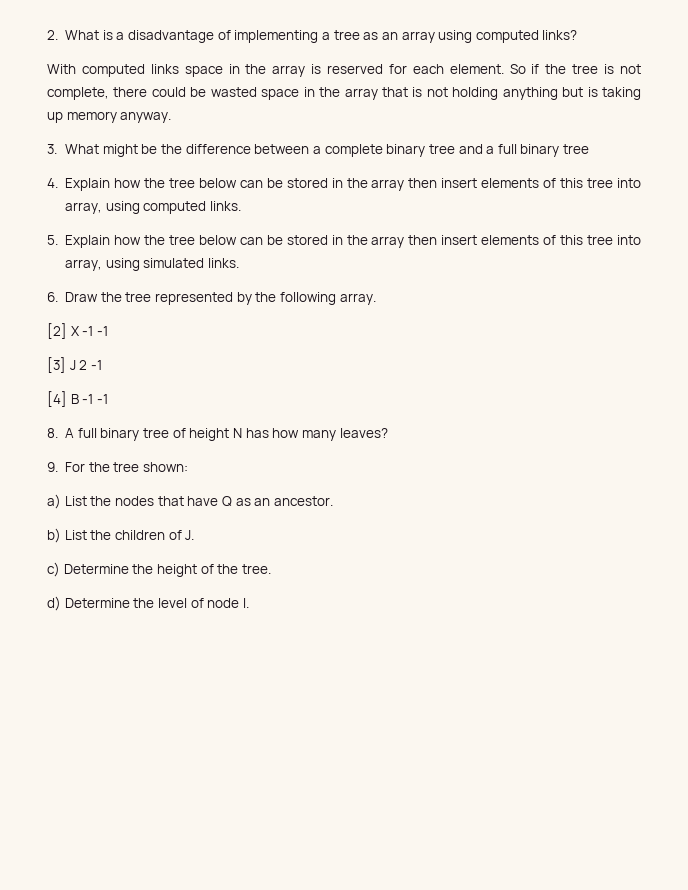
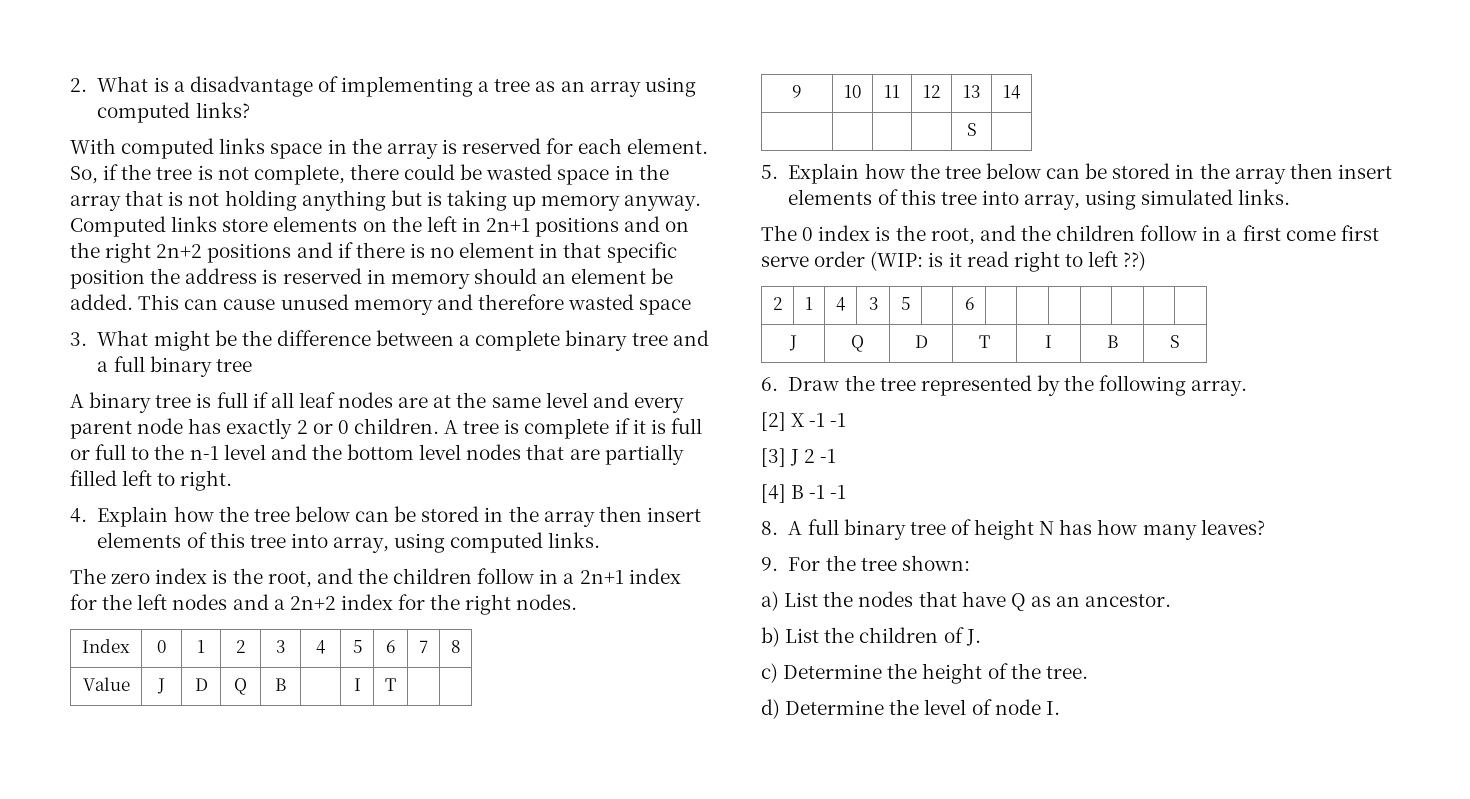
[509,64,526,74] So -> [70,166,98,184] So,
(172, 117) none -> [70,216,690,237] [70,242,677,263] [70,268,674,289] [70,294,692,315] Computed links store elements on the left in 2n+1 positions and on the right 2n+2 positions and if there is no element in that specific position the address is reserved in memory should an element be added. This can cause unused memory and therefore wasted space
(590, 149) none -> [70,392,684,413] [70,418,702,439] [70,444,684,465] [70,470,233,491] // A binary tree is full if all leaf nodes are at the same level and every parent node has exactly 2 or 0 children. A tree is complete if it is full or full to the n-1 level and the bottom level nodes that are partially filled left to right.
(242, 206) none -> [70,568,681,588] [70,594,578,615] [82,639,130,653] [157,640,166,653] [197,640,205,653] [236,640,245,653] [276,640,285,653] [316,640,326,654] [352,640,362,653] [386,640,395,653] [419,640,428,653] [451,640,460,653] [82,677,130,691] [157,678,165,694] [194,678,208,691] [234,678,247,695] [275,678,286,691] [353,678,361,691] [385,678,396,691] [792,85,802,98] [844,85,861,98] [884,85,900,98] [923,85,940,98] [963,85,980,98] [1003,85,1021,99] [966,123,977,136] // The zero index is the root, and the children follow in a 2n+1 index for the left nodes and a 2n+2 index for the right nodes. // Index | 0 | 1 | 2 | 3 | 4 | 5 | 6 | 7 | 8 // Value | J | D | Q | B | | I | T | | // 9 | 10 | 11 | 12 | 13 | 14 // | | | | S |
(240, 263) none -> [761,225,1379,245] [761,251,1147,272] [773,297,782,310] [805,297,813,310] [836,297,846,311] [868,297,878,310] [901,297,910,310] [964,297,974,310] [788,335,797,351] [850,335,864,352] [914,335,928,348] [979,335,990,348] [1045,335,1052,348] [1106,335,1118,348] [1170,335,1180,348] // The 0 index is the root, and the children follow in a first come first serve order (WIP: is it read right to left ??) // 2 | 1 | 4 | 3 | 5 | | 6 | | | | | | | // J | Q | D | T | I | B | S

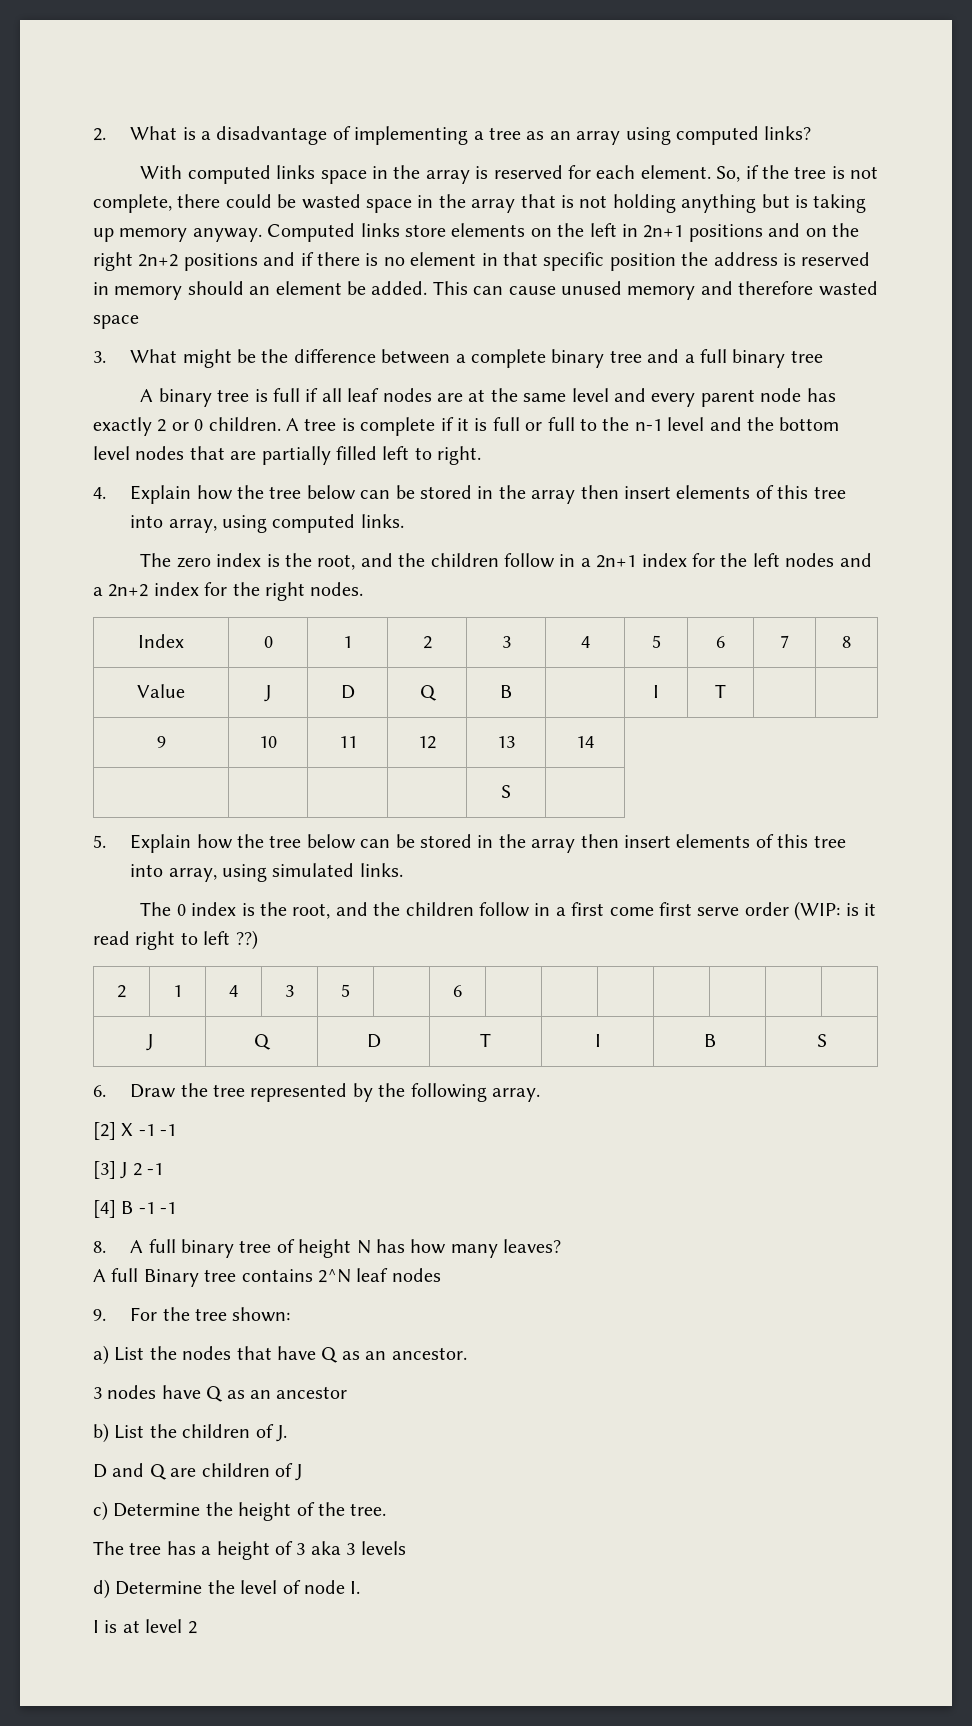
(1265, 527) none -> [93,1268,441,1287] // A full Binary tree contains 2^N leaf nodes
(1172, 600) none -> [93,1385,348,1402] // 3 nodes have Q as an ancestor
(981, 637) none -> [93,1463,303,1481] // D and Q are children of J
(1088, 672) none -> [93,1541,406,1560] // The tree has a height of 3 aka 3 levels
(1060, 708) none -> [93,1619,197,1634] // I is at level 2

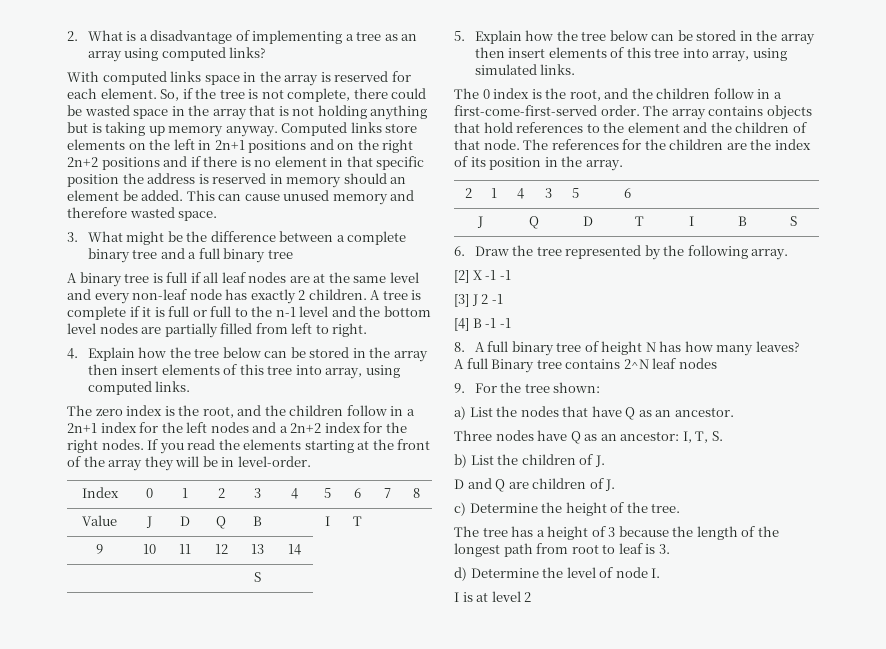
[93,315,139,329] space -> [178,211,218,221] space.
[700,389,755,407] parent -> [132,289,188,300] non-leaf
[171,419,204,431] or 0 -> (306, 295) none
[189,446,225,460] that -> (138, 328) none
(377, 453) none -> [255,323,288,334] from
(364, 589) none -> [147,439,431,454] [67,456,311,471] If you read the elements starting at the front of the array they will be in level-order.
[571,901,877,921] [93,930,258,950] first come first serve order (WIP: is it read right to left ??) -> [454,105,812,120] [454,122,807,133] [454,139,811,150] [454,156,623,171] first-come-first-served order. The array contains objects that hold references to the element and the children of that node. The references for the children are the index of its position in the array.
[93,1387,102,1399] 3 -> [454,430,492,441] Three
[276,1386,348,1399] ancestor -> [620,431,723,443] ancestor: I, T, S.
[295,1464,303,1481] J -> [605,479,616,491] J.
[310,1541,406,1555] aka 3 levels -> [618,526,779,540] [454,543,670,557] because the length of the longest path from root to leaf is 3.

